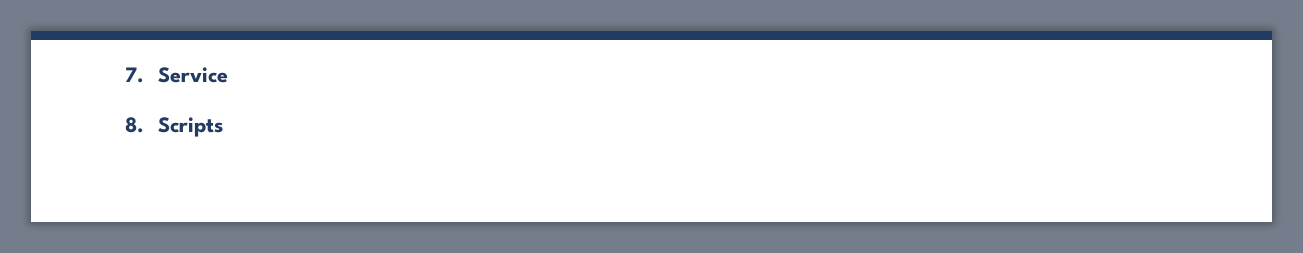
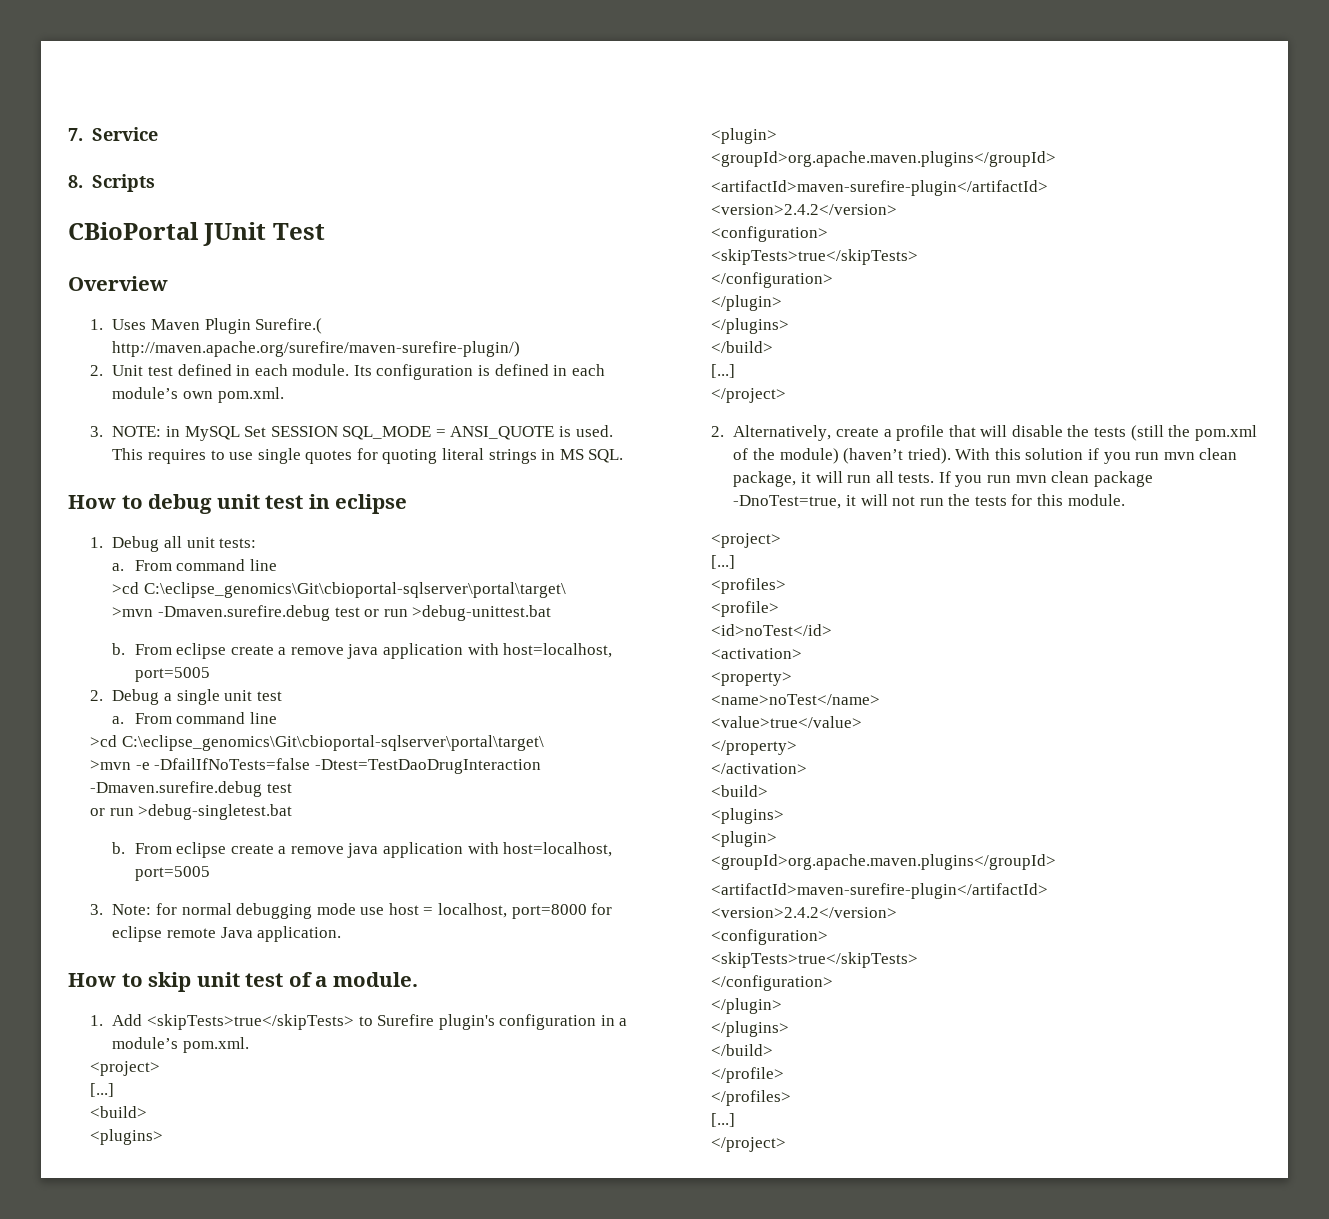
(223, 127) none -> [68,222,325,246] [68,276,168,291] [90,318,323,334] [112,341,521,357] [90,364,605,380] [112,387,284,403] [90,425,613,441] [112,448,624,464] [68,494,408,514] [90,536,257,552] [112,559,277,571] [112,582,566,598] [112,605,552,621] [112,643,613,659] [134,667,210,682] [90,689,282,705] [112,712,277,724] [90,735,544,751] [90,758,541,774] [90,781,292,797] [90,804,293,820] [112,842,613,858] [134,866,210,881] [90,903,613,919] [112,926,342,942] [68,972,418,992] [90,1014,628,1030] [112,1037,249,1053] [90,1061,161,1076] [90,1083,115,1097] [90,1106,148,1118] [90,1129,164,1145] [711,128,778,144] [711,151,1057,167] [711,180,1049,196] [711,204,898,215] [711,226,829,242] [711,249,919,265] [711,272,834,288] [711,295,783,311] [711,318,790,334] [711,341,774,353] [711,364,736,378] [711,388,787,403] [711,425,1257,441] [733,448,1238,464] [733,471,1153,487] [733,494,1125,509] [711,533,782,548] [711,555,736,569] [711,578,787,594] [711,601,780,617] [711,624,833,636] [711,648,803,659] [711,672,793,686] [711,694,881,705] [711,716,863,728] [711,740,798,755] [711,763,808,774] [711,785,769,797] [711,808,785,824] [711,831,778,847] [711,854,1057,870] [711,883,1049,899] [711,907,898,918] [711,929,829,945] [711,952,919,968] [711,975,834,991] [711,998,783,1014] [711,1021,790,1037] [711,1044,774,1056] [711,1067,785,1083] [711,1090,792,1106] [711,1113,736,1127] [711,1137,787,1152] // CBioPortal JUnit Test // Overview // 1. Uses Maven Plugin Surefire.( http://maven.apache.org/surefire/maven-surefire-plugin/) // 2. Unit test defined in each module. Its configuration is defined in each module’s own pom.xml. // 3. NOTE: in MySQL Set SESSION SQL_MODE = ANSI_QUOTE is used. This requires to use single quotes for quoting literal strings in MS SQL. // How to debug unit test in eclipse // 1. Debug all unit tests: // a. From command line // >cd C:\eclipse_genomics\Git\cbioportal-sqlserver\portal\target\ // >mvn -Dmaven.surefire.debug test or run >debug-unittest.bat // b. From eclipse create a remove java application with host=localhost, port=5005 // 2. Debug a single unit test // a. From command line // >cd C:\eclipse_genomics\Git\cbioportal-sqlserver\portal\target\ // >mvn -e -DfailIfNoTests=false -Dtest=TestDaoDrugInteraction -Dmaven.surefire.debug test // or run >debug-singletest.bat // b. From eclipse create a remove java application with host=localhost, port=5005 // 3. Note: for normal debugging mode use host = localhost, port=8000 for eclipse remote Java application. // How to skip unit test of a module. // 1. Add <skipTests>true</skipTests> to Surefire plugin's configuration in a module’s pom.xml. // <project> // [...] // <build> // <plugins> // <plugin> // <groupId>org.apache.maven.plugins</groupId> // <artifactId>maven-surefire-plugin</artifactId> // <version>2.4.2</version> // <configuration> // <skipTests>true</skipTests> // </configuration> // </plugin> // </plugins> // </build> // [...] // </project> // 2. Alternatively, create a profile that will disable the tests (still the pom.xml of the module) (haven’t tried). With this solution if you run mvn clean package, it will run all tests. If you run mvn clean package -DnoTest=true, it will not run the tests for this module. // <project> // [...] // <profiles> // <profile> // <id>noTest</id> // <activation> // <property> // <name>noTest</name> // <value>true</value> // </property> // </activation> // <build> // <plugins> // <plugin> // <groupId>org.apache.maven.plugins</groupId> // <artifactId>maven-surefire-plugin</artifactId> // <version>2.4.2</version> // <configuration> // <skipTests>true</skipTests> // </configuration> // </plugin> // </plugins> // </build> // </profile> // </profiles> // [...] // </project>

